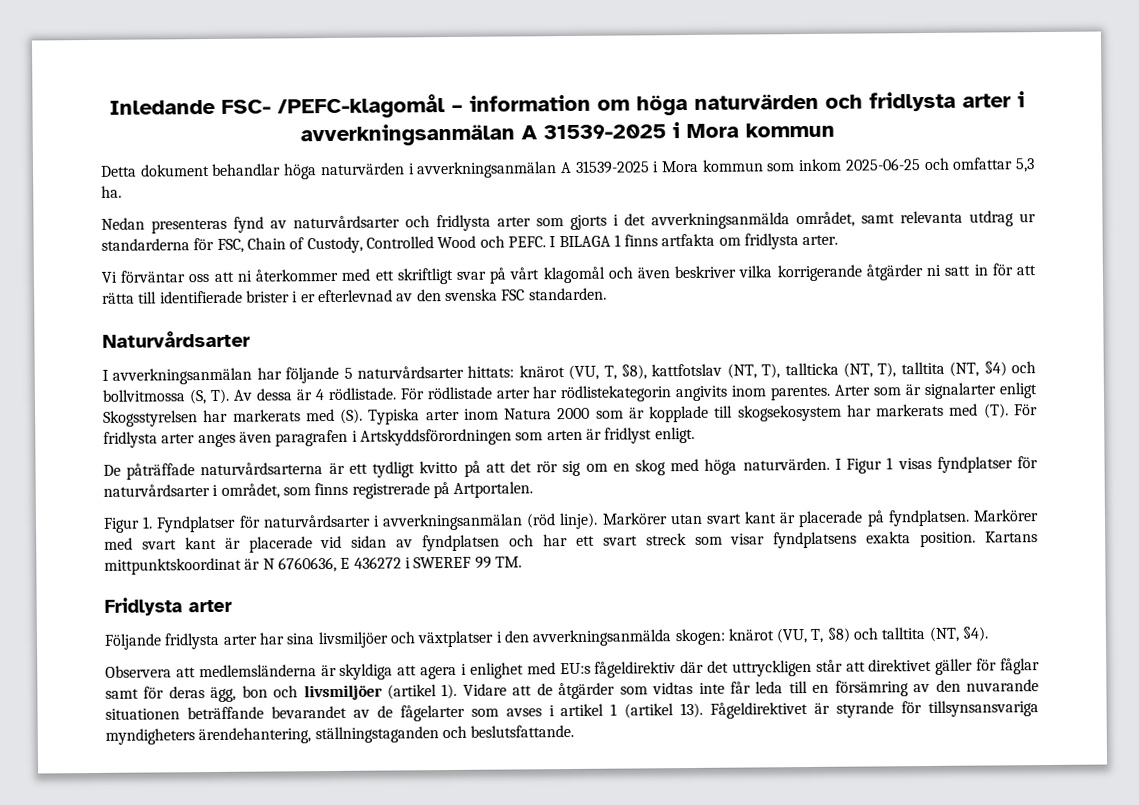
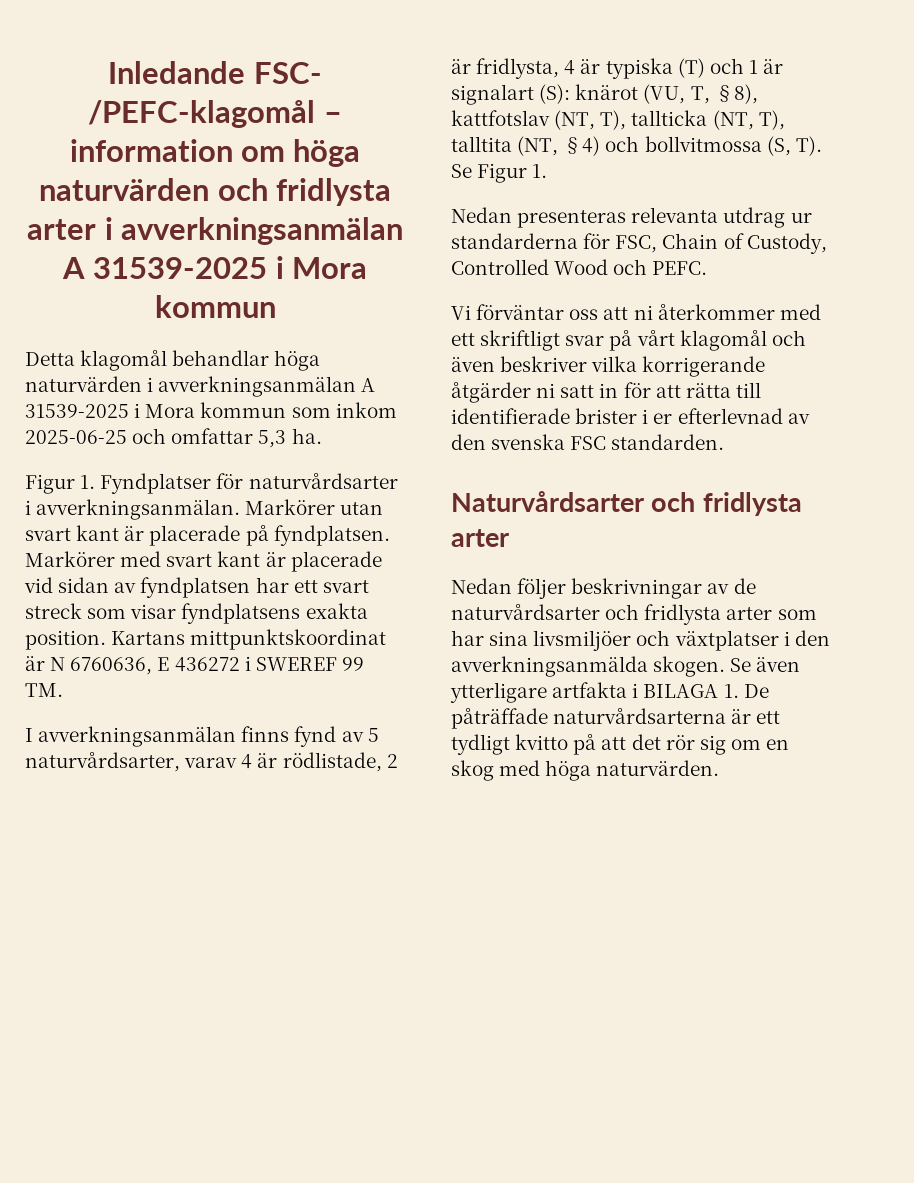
[139,164,210,177] dokument -> [80,350,168,371] klagomål
[101,211,895,234] Nedan presenteras fynd av naturvårdsarter och fridlysta arter som gjorts i det avverkningsanmälda området, samt -> [25,473,398,494] [25,499,384,520] [25,525,390,546] [25,551,382,572] [24,577,369,598] [25,603,368,624] [25,629,387,650] [25,656,364,675] [25,683,63,697] [25,726,379,747] [25,752,398,772] [451,58,784,79] [451,84,758,105] [451,110,785,130] [451,136,822,156] [451,163,548,183] [451,207,627,228] Figur 1. Fyndplatser för naturvårdsarter i avverkningsanmälan. Markörer utan svart kant är placerade på fyndplatsen. Markörer med svart kant är placerade vid sidan av fyndplatsen har ett svart streck som visar fyndplatsens exakta position. Kartans mittpunktskoordinat är N 6760636, E 436272 i SWEREF 99 TM. // I avverkningsanmälan finns fynd av 5 naturvårdsarter, varav 4 är rödlistade, 2 är fridlysta, 4 är typiska (T) och 1 är signalart (S): knärot (VU, T, §8), kattfotslav (NT, T), tallticka (NT, T), talltita (NT, §4) och bollvitmossa (S, T). Se Figur 1. // Nedan presenteras
[549,233,839,250] I BILAGA 1 finns artfakta om fridlysta arter. -> (708, 268) none
[102,361,1036,385] [102,382,1038,405] [103,403,1039,427] [103,426,695,448] // I avverkningsanmälan har följande 5 naturvårdsarter hittats: knärot (VU, T, §8), kattfotslav (NT, T), tallticka (NT, T), talltita (NT, §4) och bollvitmossa (S, T). Av dessa är 4 rödlistade. För rödlistade arter har rödlistekategorin angivits inom parentes. Arter som är signalarter enligt Skogsstyrelsen har markerats med (S). Typiska arter inom Natura 2000 som är kopplade till skogsekosystem har markerats med (T). För fridlysta arter anges även paragrafen i Artskyddsförordningen som arten är fridlyst enligt. // -> [651,492,802,516] [451,529,509,547] [451,578,756,599] [451,604,817,625] [451,630,830,651] [451,656,801,677] [450,682,739,703] och fridlysta arter // Nedan följer beskrivningar av de naturvårdsarter och fridlysta arter som har sina livsmiljöer och växtplatser i den avverkningsanmälda skogen. Se även ytterligare artfakta i BILAGA 1.
[834,456,1039,474] [103,481,534,499] [103,509,1039,533] [104,531,1039,553] [104,556,522,575] [104,597,232,616] [104,626,990,650] [105,658,1041,680] [105,679,1039,703] [105,700,1040,722] [105,724,575,745] I Figur 1 visas fyndplatser för naturvårdsarter i området, som finns registrerade på Artportalen. // Figur 1. Fyndplatser för naturvårdsarter i avverkningsanmälan (röd linje). Markörer utan svart kant är placerade på fyndplatsen. Markörer med svart kant är placerade vid sidan av fyndplatsen och har ett svart streck som visar fyndplatsens exakta position. Kartans mittpunktskoordinat är N 6760636, E 436272 i SWEREF 99 TM. // Fridlysta arter // Följande fridlysta arter har sina livsmiljöer och växtplatser i den avverkningsanmälda skogen: knärot (VU, T, §8) och talltita (NT, §4). // Observera att medlemsländerna är skyldiga att agera i enlighet med EU:s fågeldirektiv där det uttryckligen står att direktivet gäller för fåglar samt för deras ägg, bon och livsmiljöer (artikel 1). Vidare att de åtgärder som vidtas inte får leda till en försämring av den nuvarande situationen beträffande bevarandet av de fågelarter som avses i artikel 1 (artikel 13). Fågeldirektivet är styrande för tillsynsansvariga myndigheters ärendehantering, ställningstaganden och beslutsfattande. -> (720, 768) none

